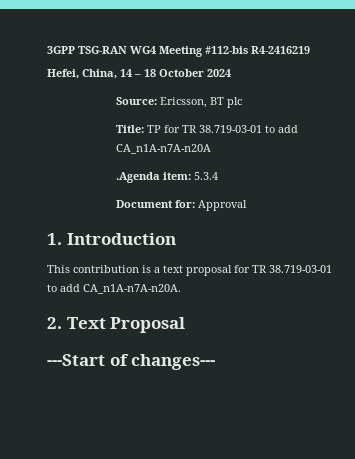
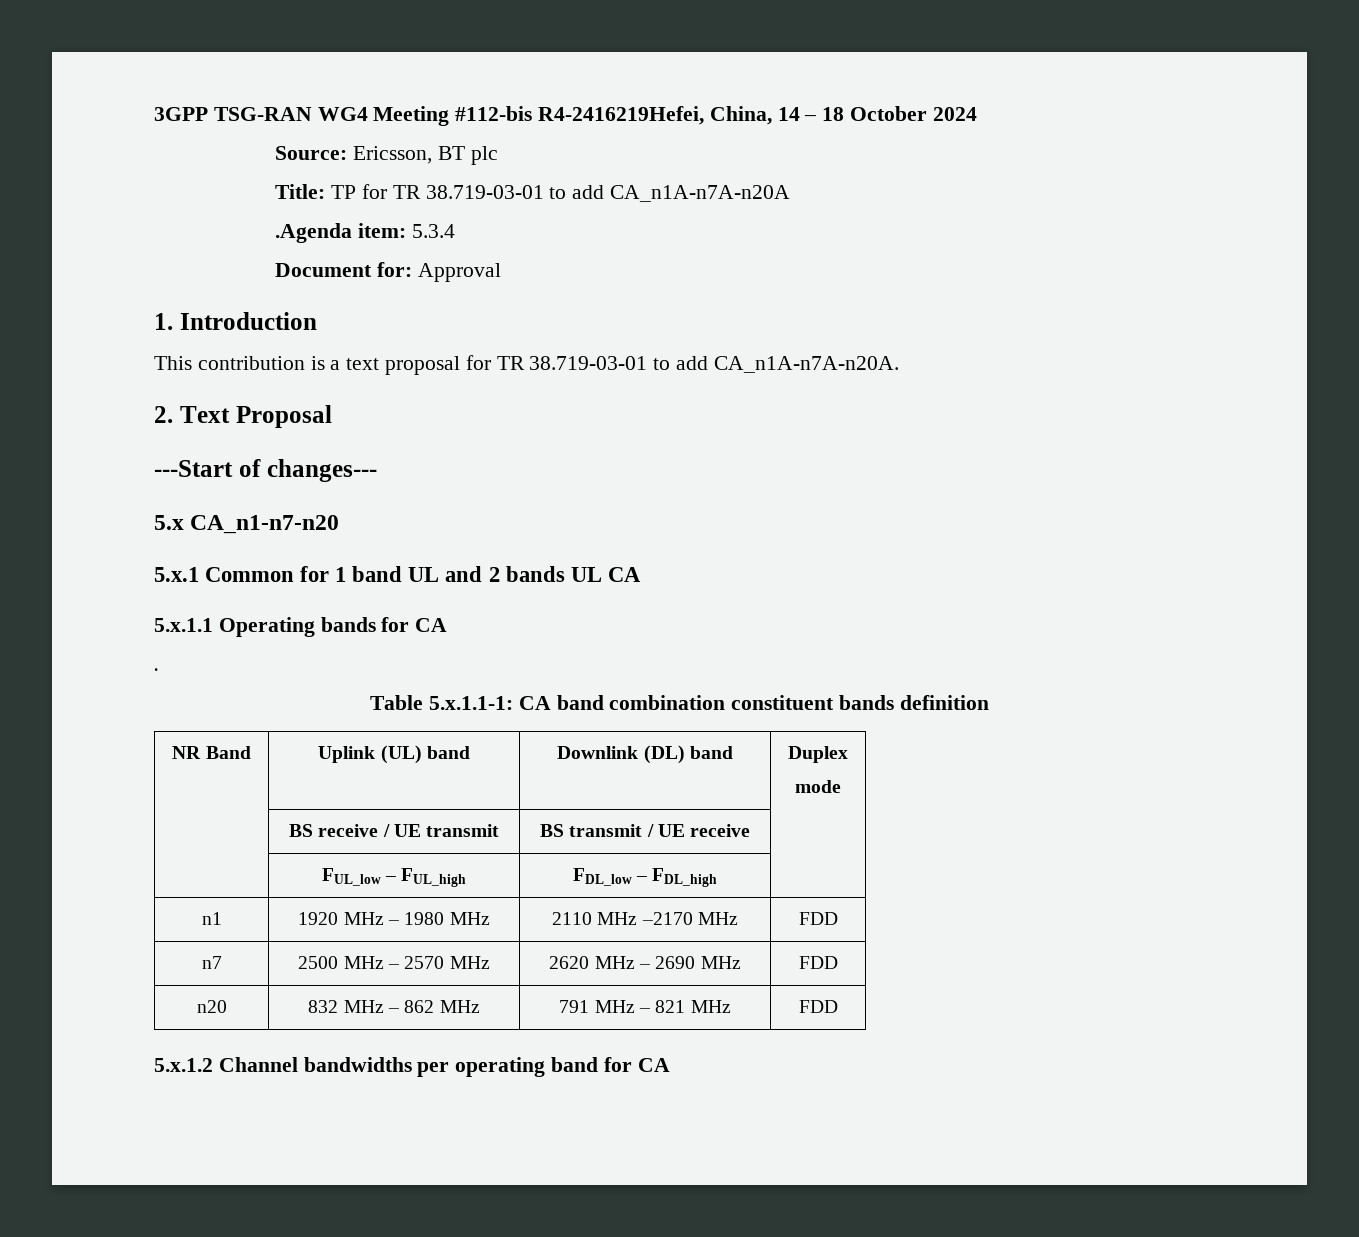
[251,46,310,54] [47,69,79,79] R4-2416219 // Hefei, -> [538,106,705,125] R4-2416219Hefei,
(216, 362) none -> [154,515,340,534] [154,566,641,582] [154,617,448,637] [154,668,159,671] [370,695,989,710] [172,746,251,759] [318,745,470,764] [557,745,733,764] [788,746,848,763] [795,780,841,793] [288,824,500,837] [539,824,751,837] [321,868,467,887] [572,868,718,887] [201,912,222,925] [298,912,490,925] [552,912,738,925] [798,912,838,925] [201,956,222,969] [298,956,490,969] [549,956,741,969] [798,956,838,969] [196,1000,227,1013] [308,1000,480,1013] [559,1000,731,1013] [798,1000,838,1013] [154,1057,670,1077] // 5.x CA_n1-n7-n20 // 5.x.1 Common for 1 band UL and 2 bands UL CA // 5.x.1.1 Operating bands for CA // . // Table 5.x.1.1-1: CA band combination constituent bands definition // NR Band | Uplink (UL) band | Downlink (DL) band | Duplex // mode // | BS receive / UE transmit | BS transmit / UE receive | // | FUL_low – FUL_high | FDL_low – FDL_high | // n1 | 1920 MHz – 1980 MHz | 2110 MHz –2170 MHz | FDD // n7 | 2500 MHz – 2570 MHz | 2620 MHz – 2690 MHz | FDD // n20 | 832 MHz – 862 MHz | 791 MHz – 821 MHz | FDD // 5.x.1.2 Channel bandwidths per operating band for CA

